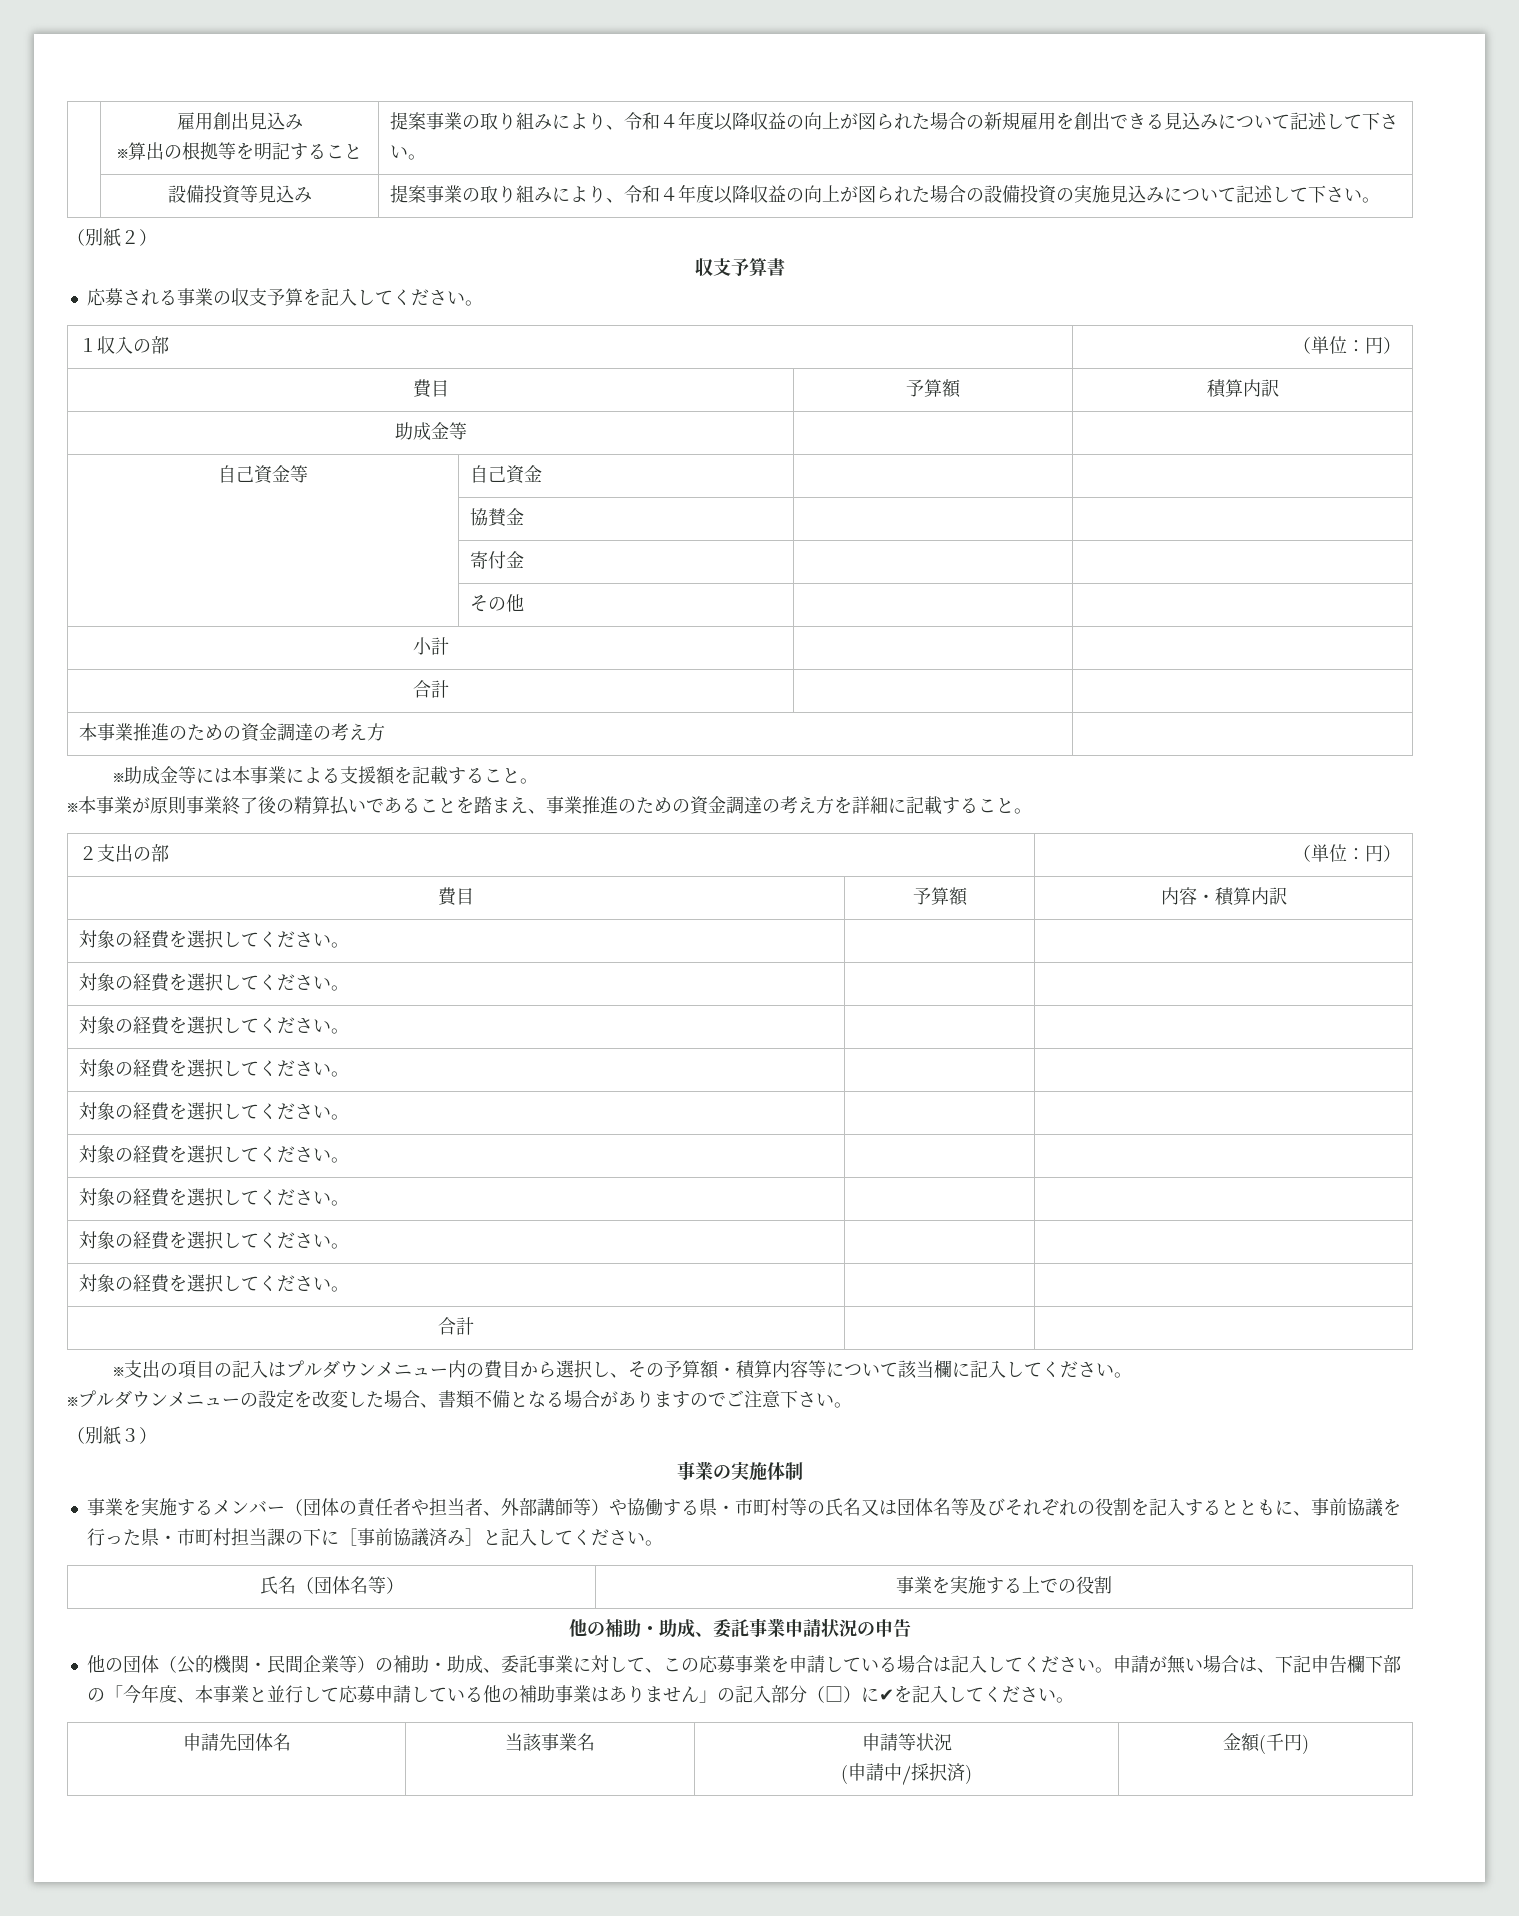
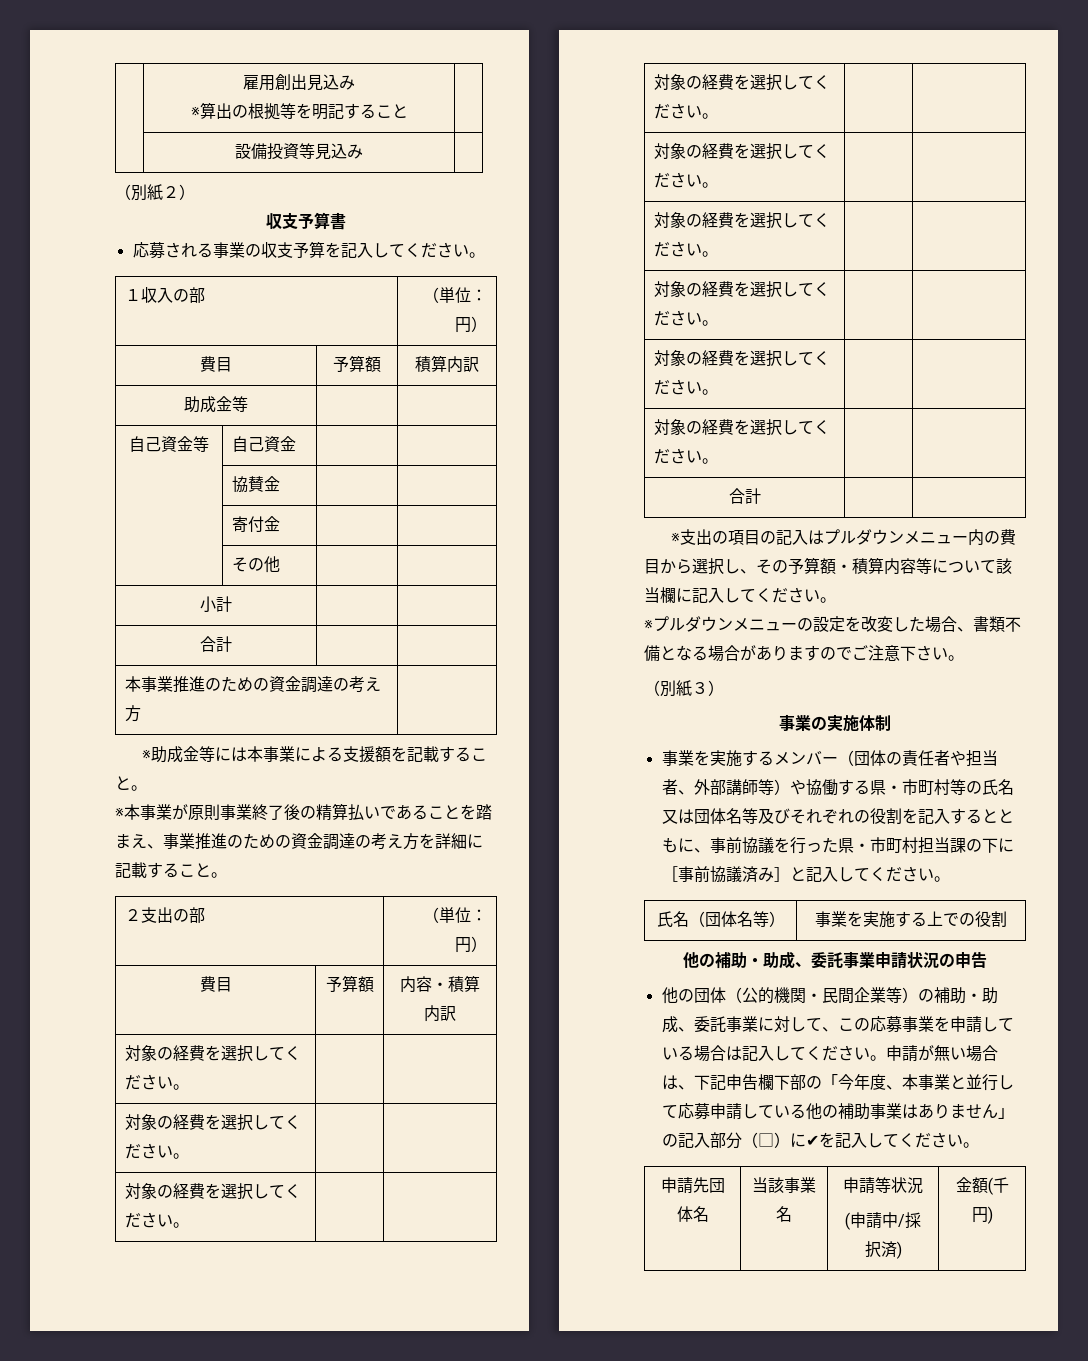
[390,111,1399,131] [390,145,427,160] [167,185,312,204] [390,184,1381,204] 提案事業の取り組みにより、令和４年度以降収益の向上が図られた場合の新規雇用を創出できる見込みについて記述して下さい。 // | 設備投資等見込み | 提案事業の取り組みにより、令和４年度以降収益の向上が図られた場合の設備投資の実施見込みについて記述して下さい。 -> [235,143,363,160] // | 設備投資等見込み |

